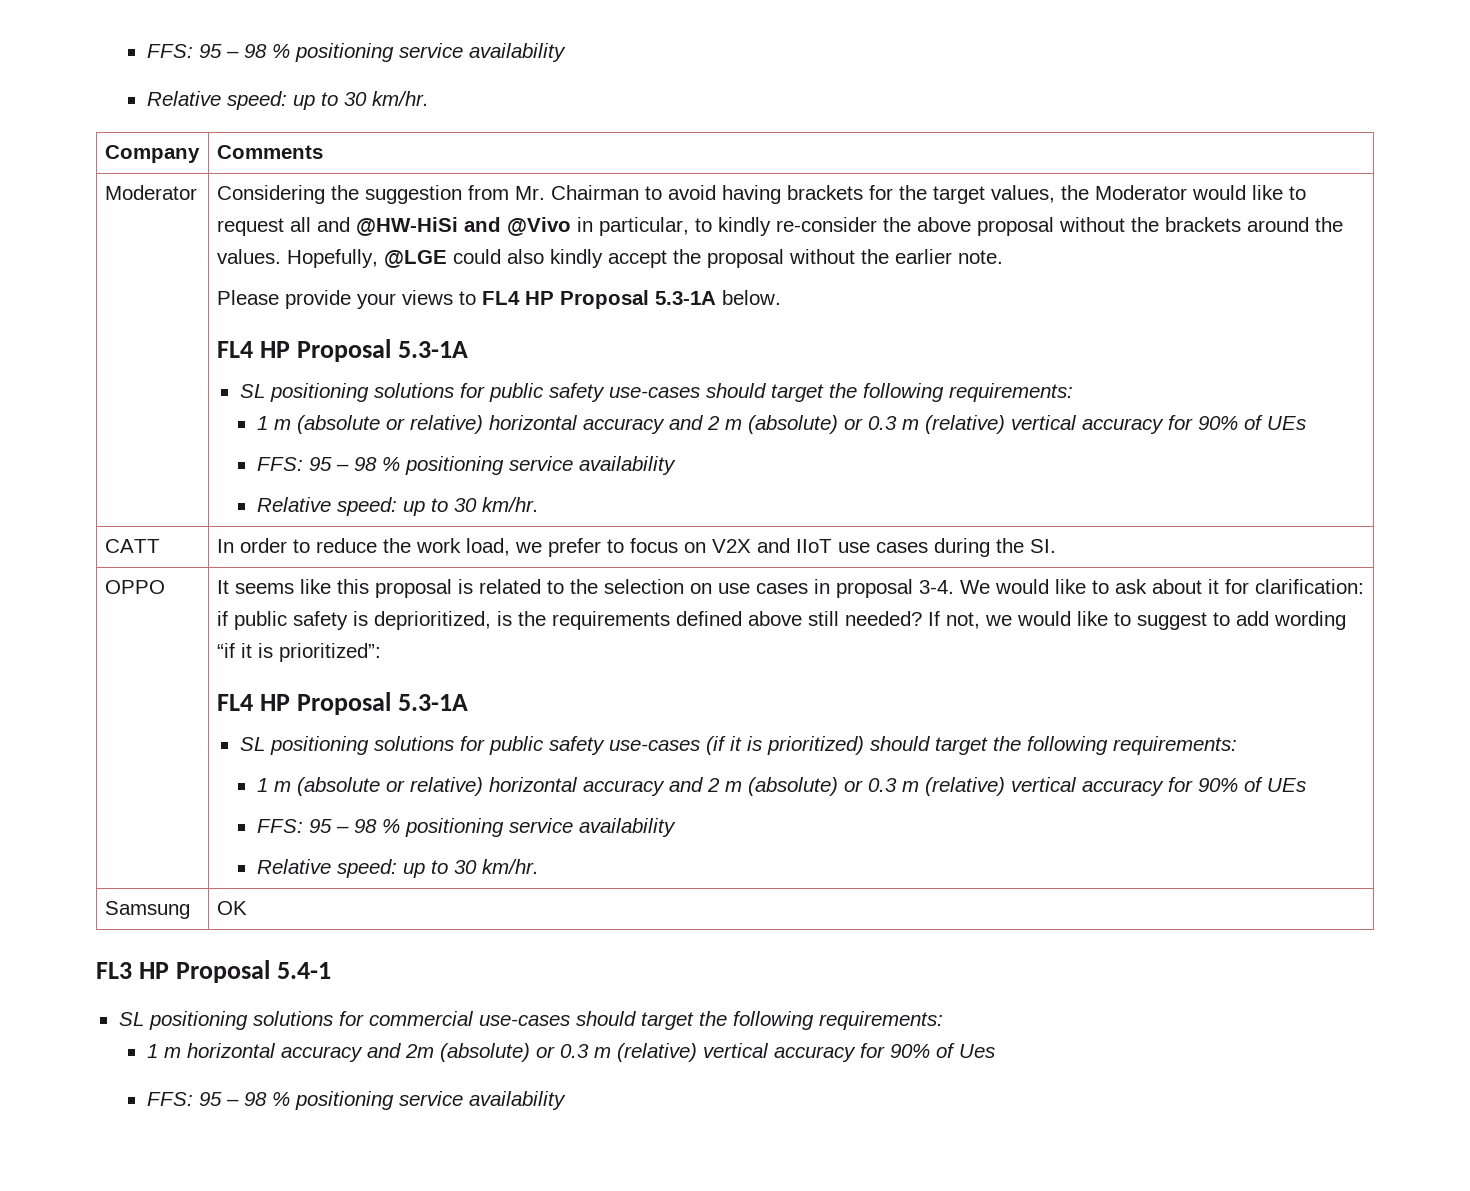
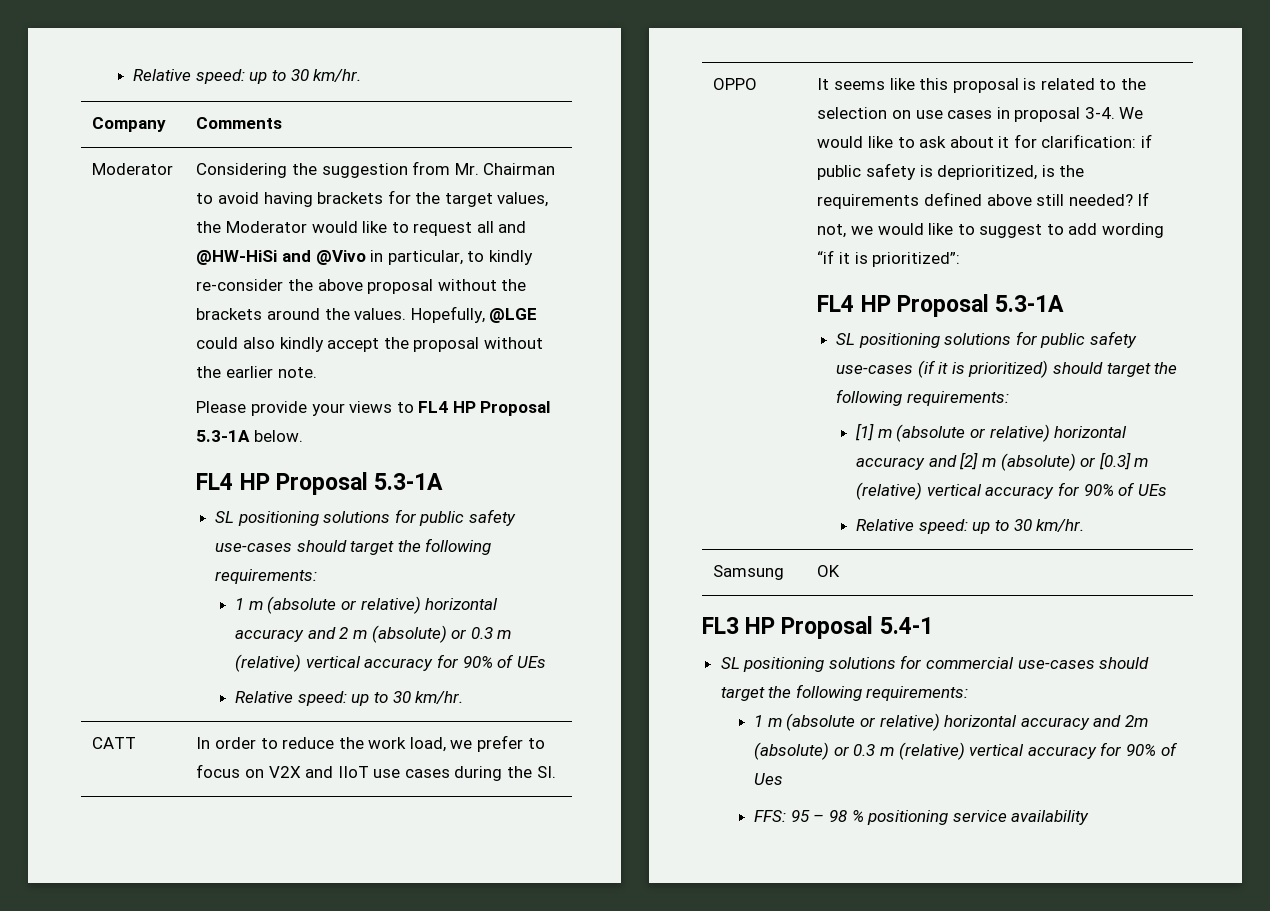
[146,43,566,62] FFS: 95 – 98 % positioning service availability // -> (133, 75) none
[256,456,676,475] // FFS: 95 – 98 % positioning service availability -> (546, 662) none
[256,777,1306,796] [256,818,676,837] 1 m (absolute or relative) horizontal accuracy and 2 m (absolute) or 0.3 m (relative) vertical accuracy for 90% of UEs // FFS: 95 – 98 % positioning service availability -> [855,423,1128,442] [856,452,1149,471] [856,482,1167,500] [1] m (absolute or relative) horizontal accuracy and [2] m (absolute) or [0.3] m (relative) vertical accuracy for 90% of UEs
(181, 1052) none -> [786,713,940,731] (absolute or relative)

